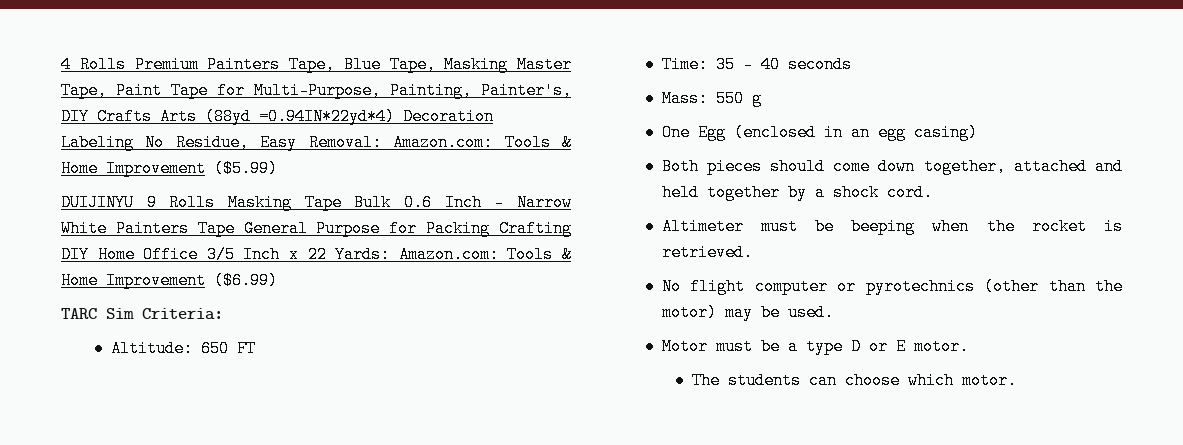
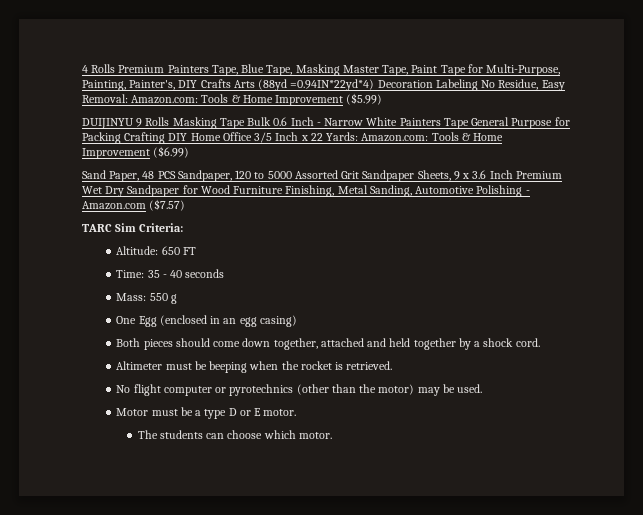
(278, 280) none -> [82,170,562,182] [82,185,530,197] [82,199,186,211] // Sand Paper, 48 PCS Sandpaper, 120 to 5000 Assorted Grit Sandpaper Sheets, 9 x 3.6 Inch Premium Wet Dry Sandpaper for Wood Furniture Finishing, Metal Sanding, Automotive Polishing - Amazon.com ($7.57)

